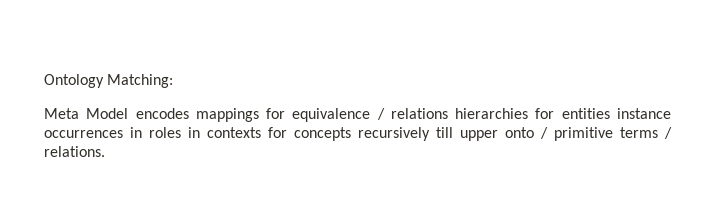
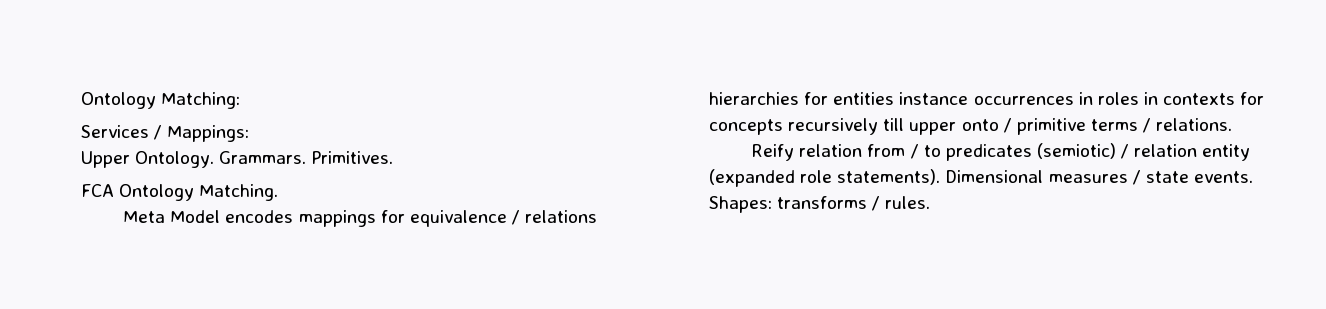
(174, 81) none -> [81,125,250,142] [81,151,394,168] [81,184,279,201] // Services / Mappings: // Upper Ontology. Grammars. Primitives. // FCA Ontology Matching.
(105, 151) none -> [751,143,1251,161] [709,169,1253,187] [709,196,931,213] // Reify relation from / to predicates (semiotic) / relation entity (expanded role statements). Dimensional measures / state events. Shapes: transforms / rules.

